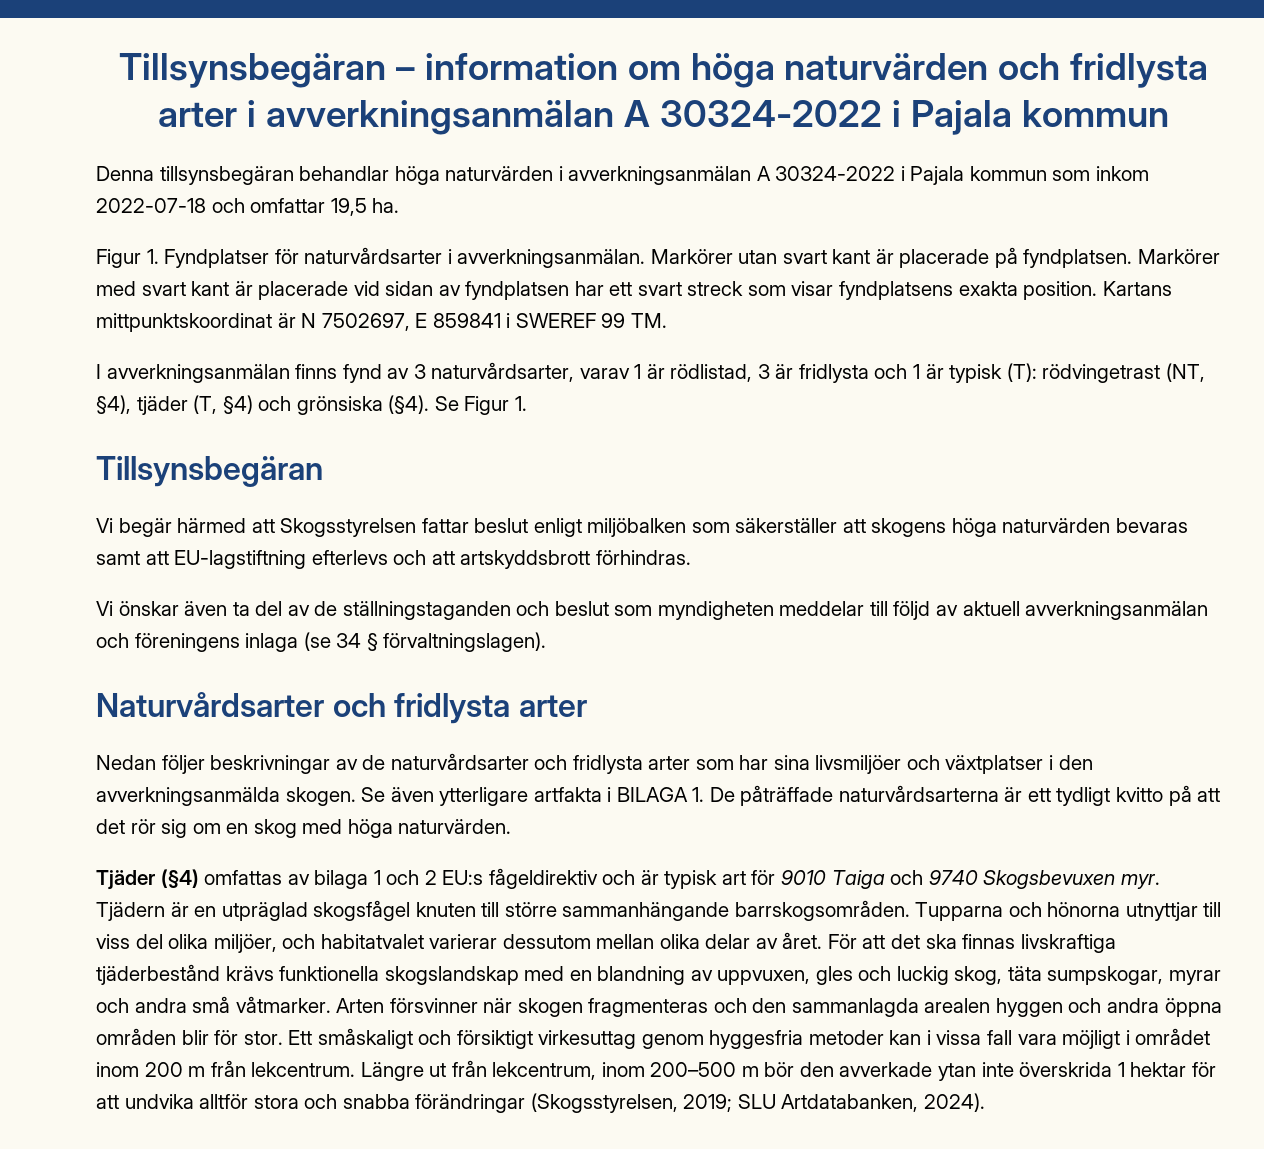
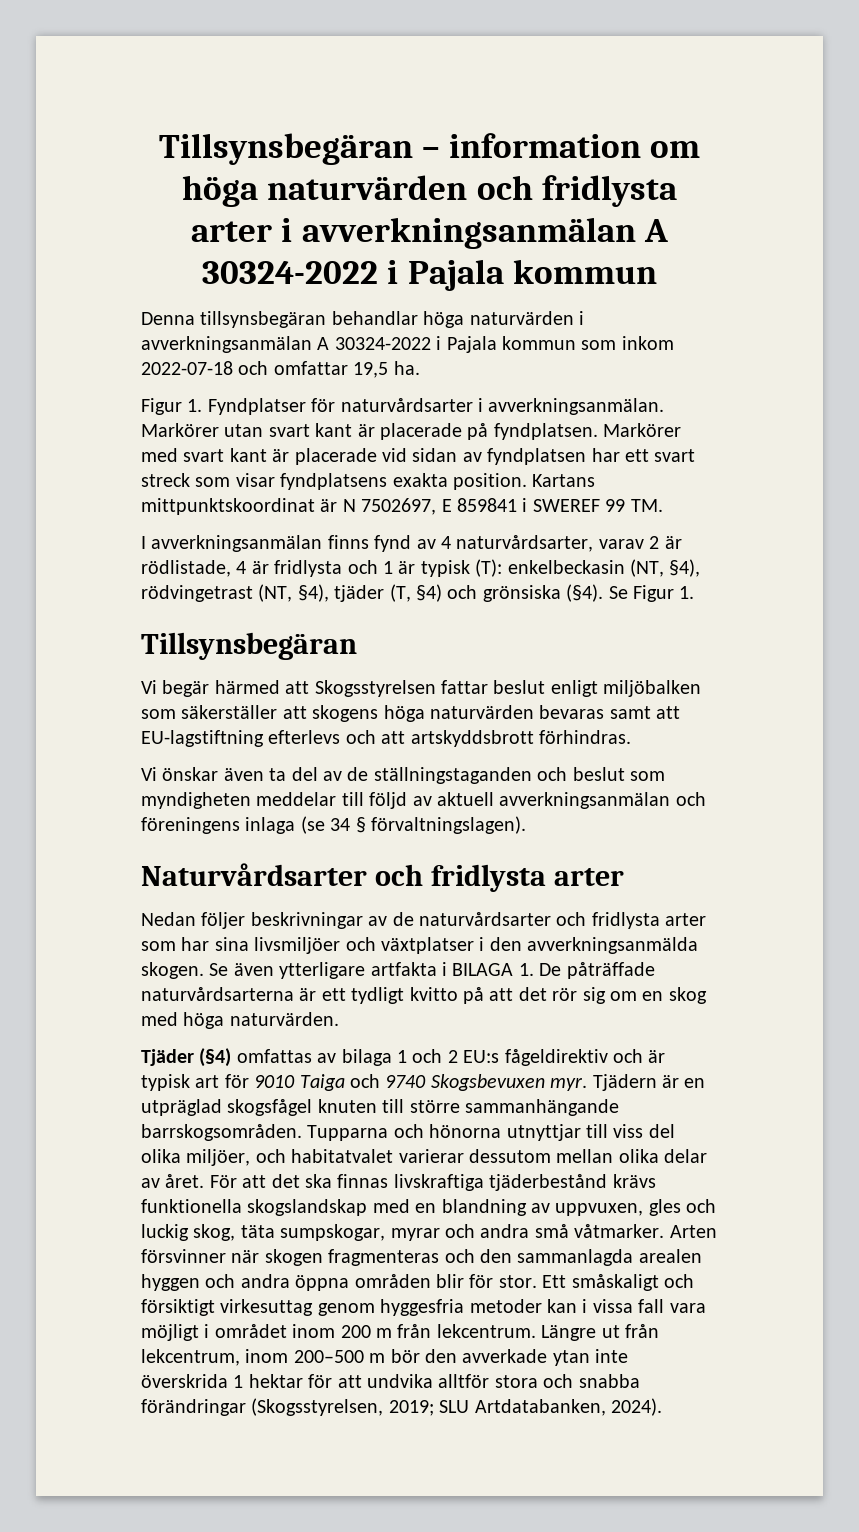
[413,364,426,379] 3 -> [441,536,451,549] 4
[634,364,770,382] 1 är rödlistad, 3 -> [649,536,682,549] [141,560,247,577] 2 är rödlistade, 4
(1037, 372) none -> [507,559,701,577] enkelbeckasin (NT, §4),

